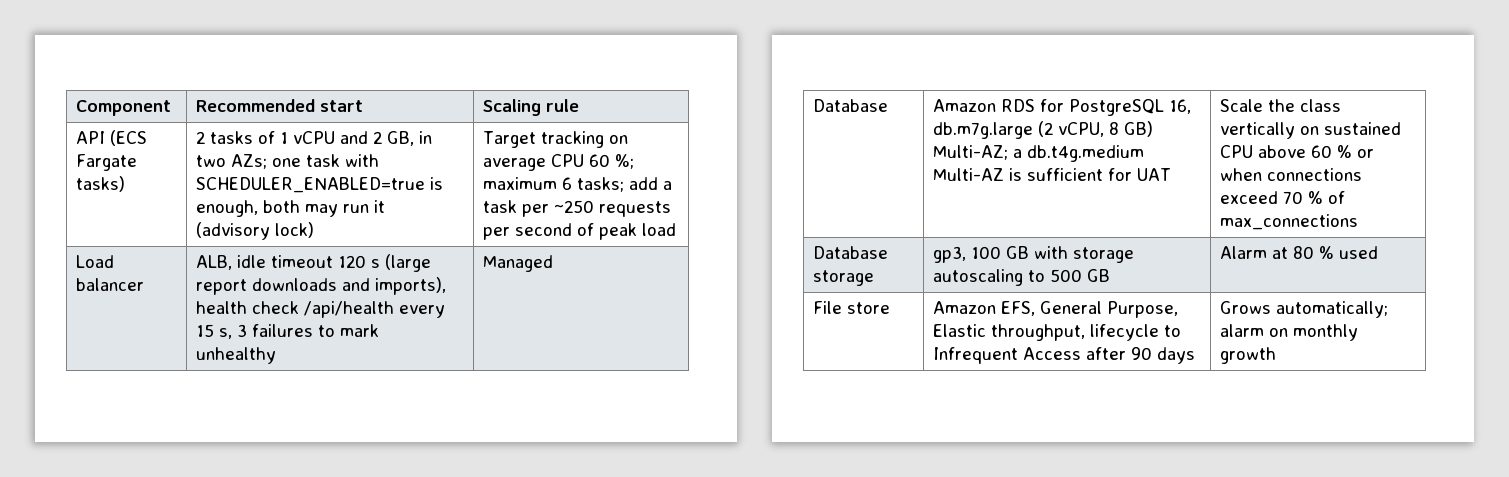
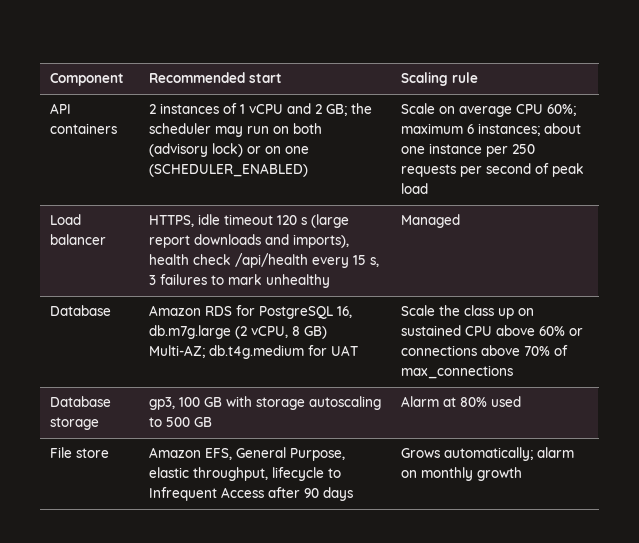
[110,130,148,146] [76,154,138,171] [76,176,126,192] [196,131,254,144] (ECS Fargate tasks) | 2 tasks -> [49,123,117,134] [148,103,219,114] containers | 2 instances
[387,131,433,146] [196,154,380,169] [196,177,444,193] [196,200,386,217] [196,222,315,240] [483,131,629,148] [483,154,635,171] [483,177,673,192] [483,200,595,217] GB, in two AZs; one task with SCHEDULER_ENABLED=true is enough, both may run it (advisory lock) | Target tracking on average CPU 60 %; maximum 6 tasks; add a task per ~250 -> [325,103,372,116] [148,123,322,137] [148,143,309,157] [148,163,308,177] [400,103,576,117] [400,123,581,136] [400,143,535,157] GB; the scheduler may run on both (advisory lock) or on one (SCHEDULER_ENABLED) | Scale on average CPU 60%; maximum 6 instances; about one instance per 250
[196,255,233,270] ALB, -> [148,215,194,227] HTTPS,
[1013,145,1145,162] [933,168,1104,181] a db.t4g.medium Multi-AZ is sufficient -> [208,345,304,359] db.t4g.medium
[1220,122,1296,139] vertically -> [497,308,514,319] up
[1311,145,1375,158] [1220,168,1363,181] [1220,191,1324,204] 60 % or when connections exceed 70 % -> [538,326,583,336] [400,345,550,356] 60% or connections above 70%
[1293,246,1335,259] 80 % -> [459,397,487,407] 80%
[933,324,987,337] Elastic -> [148,467,189,478] elastic

